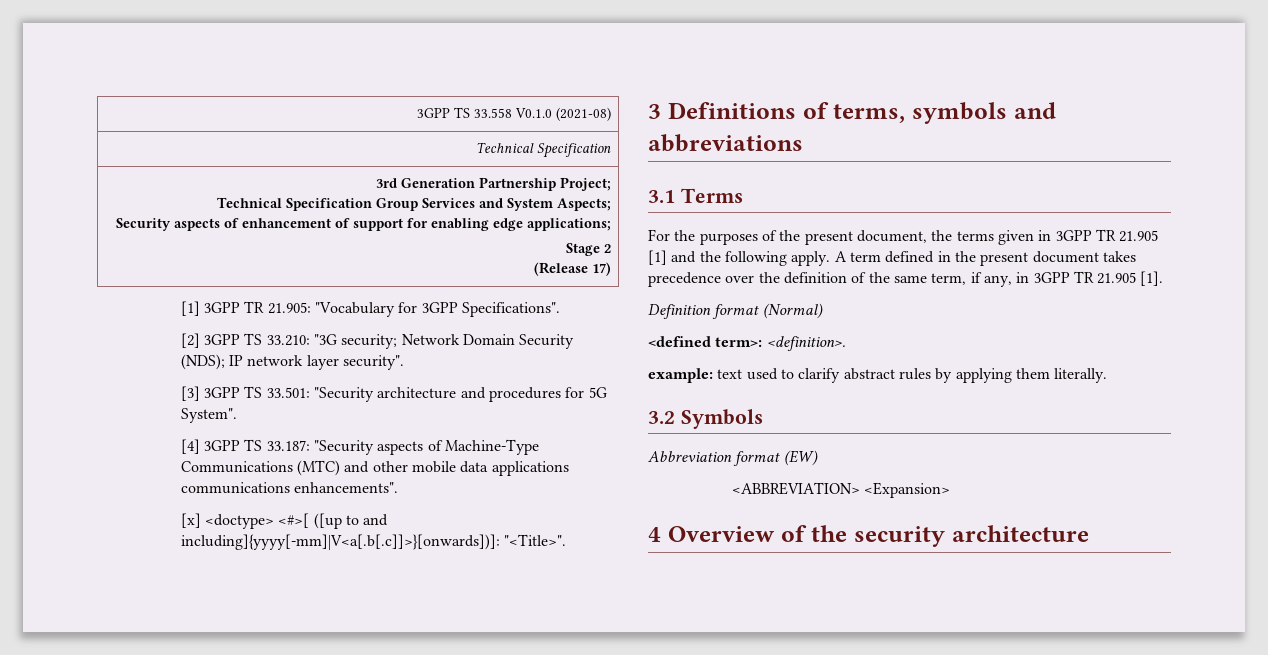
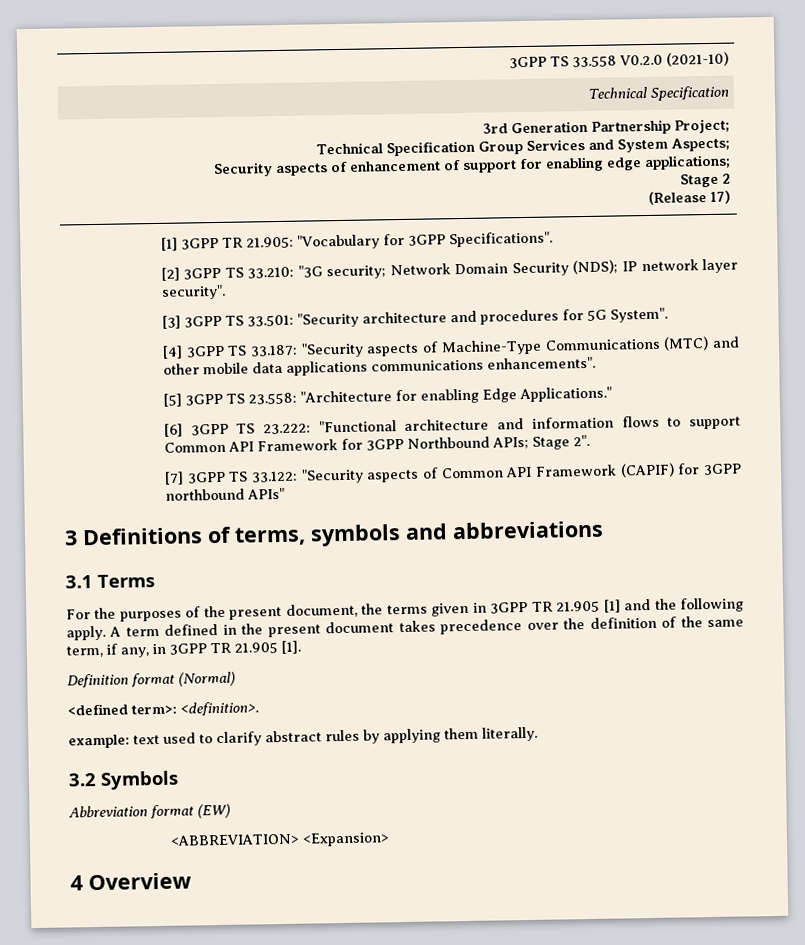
[515,107,612,121] V0.1.0 (2021-08) -> [618,51,729,67] V0.2.0 (2021-10)
[180,513,389,529] [180,534,567,550] [x] <doctype> <#>[ ([up to and including]{yyyy[-mm]|V<a[.b[.c]]>}[onwards])]: "<Title>". -> [162,386,612,407] [163,415,741,437] [163,434,590,453] [163,462,742,485] [164,487,285,501] [5] 3GPP TS 23.558: "Architecture for enabling Edge Applications." // [6] 3GPP TS 23.222: "Functional architecture and information flows to support Common API Framework for 3GPP Northbound APIs; Stage 2". // [7] 3GPP TS 33.122: "Security aspects of Common API Framework (CAPIF) for 3GPP northbound APIs"
[780,525,1089,547] of the security architecture -> (192, 881) none

